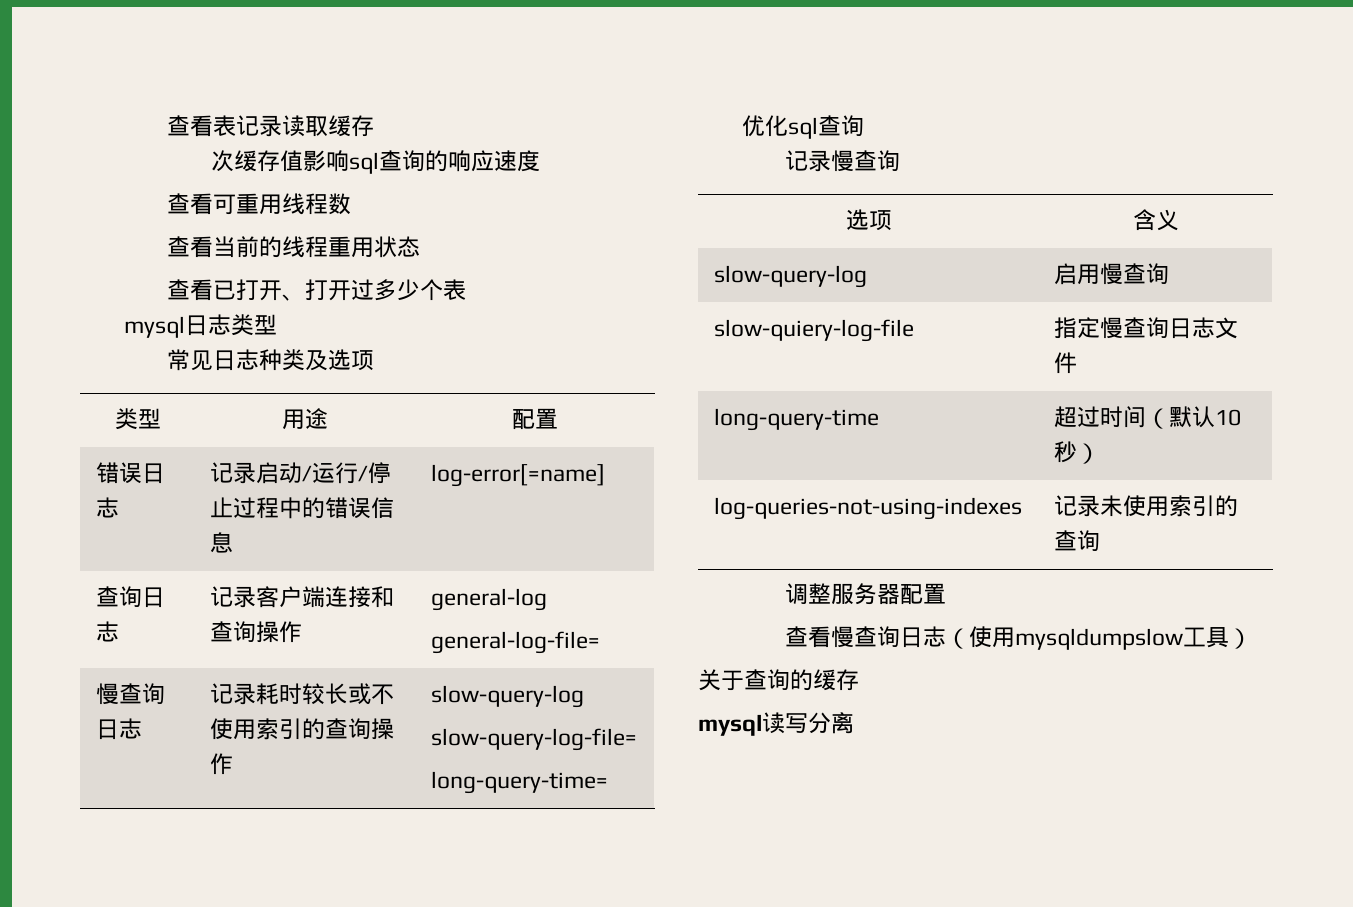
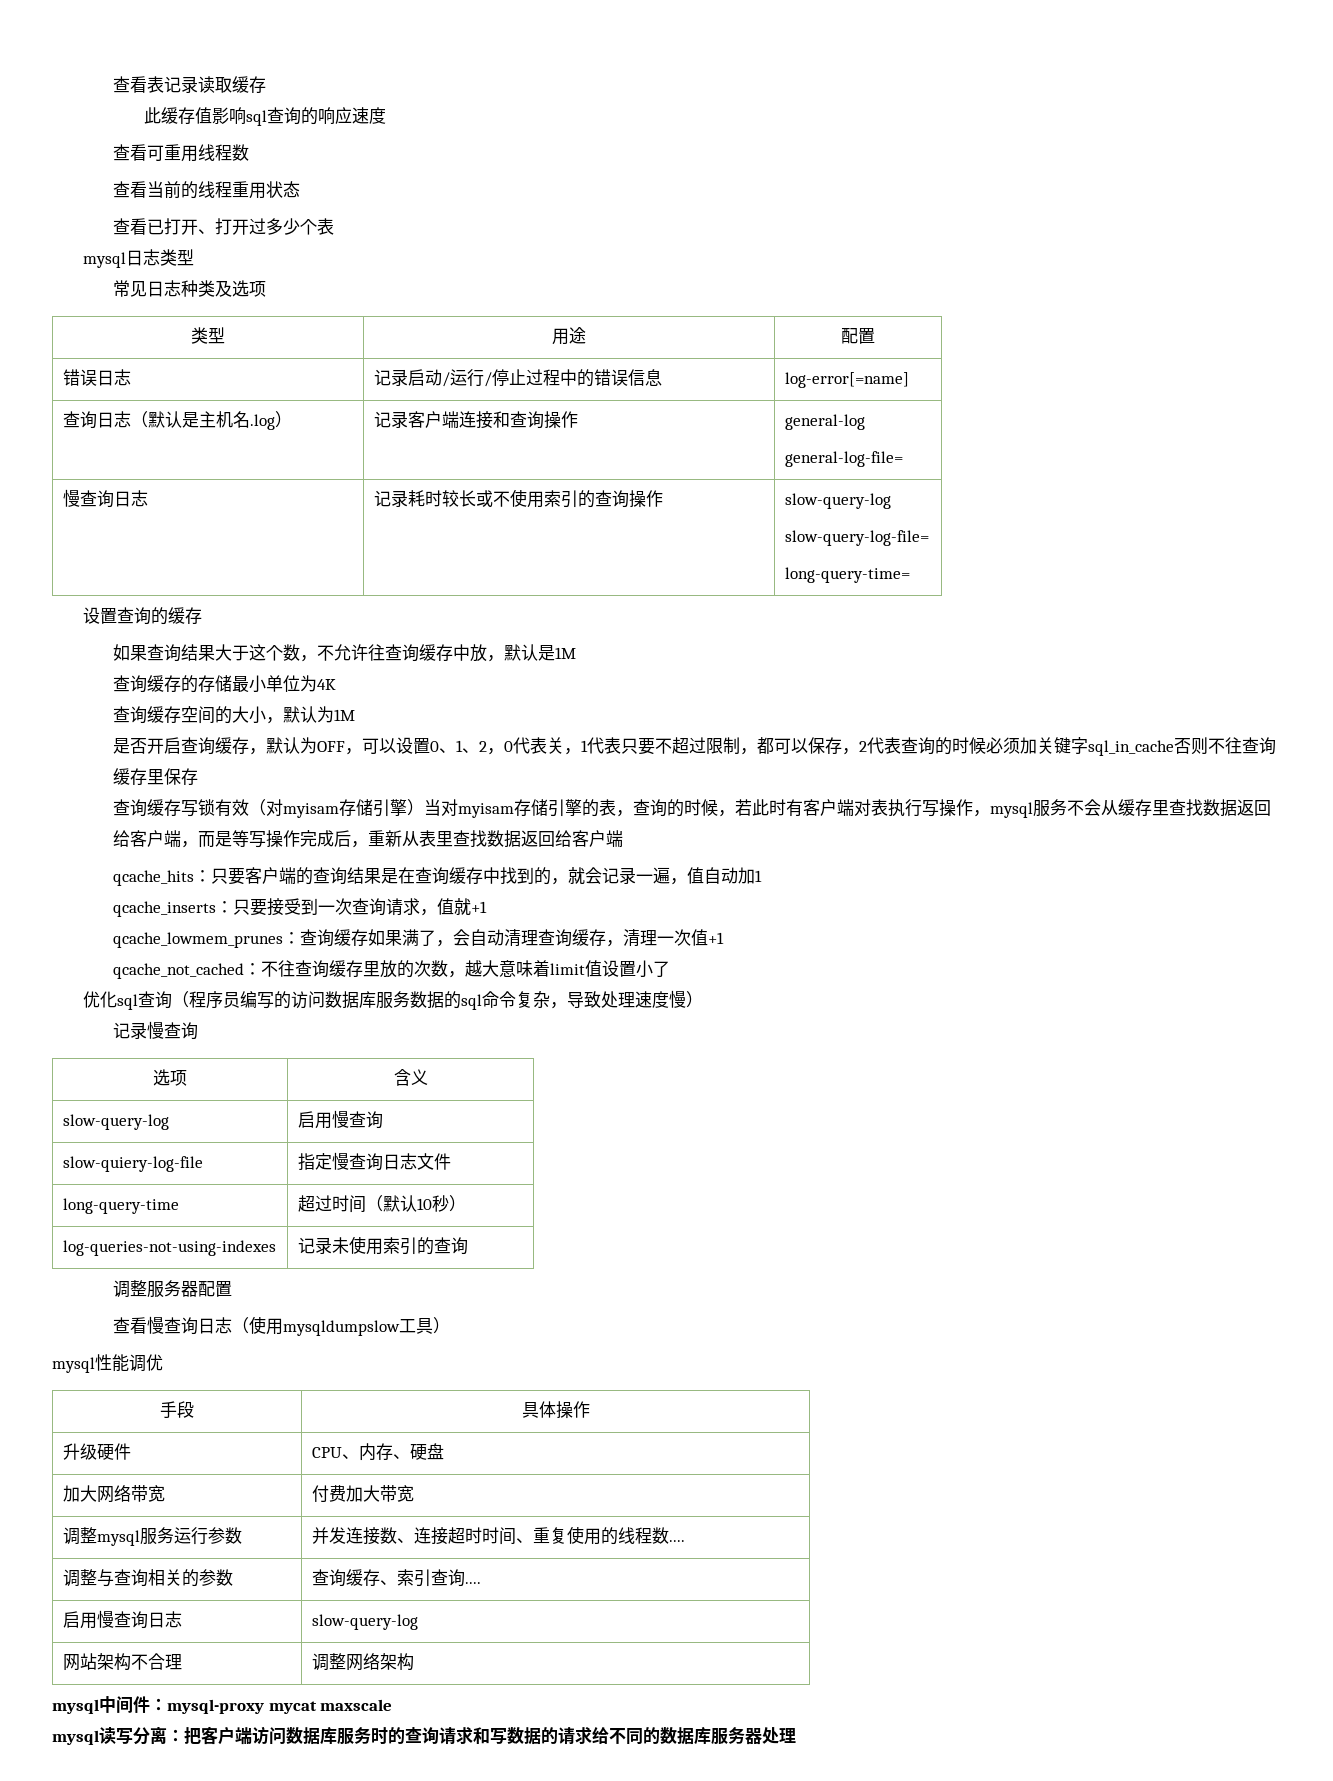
[210,150,234,172] 次 -> [143,107,161,124] 此
(119, 631) none -> [130,411,292,430] （默认是主机名.log）
[741,115,864,139] 优化sql查询 -> [82,607,202,625] [113,644,577,662] [113,675,337,693] [113,706,356,724] [113,737,1277,756] [113,768,199,785] [113,799,1272,818] [113,830,624,848] [113,867,763,886] [113,898,488,917] [113,929,725,948] [113,960,671,979] [82,990,703,1010] 设置查询的缓存 // 如果查询结果大于这个数，不允许往查询缓存中放，默认是1M // 查询缓存的存储最小单位为4K // 查询缓存空间的大小，默认为1M // 是否开启查询缓存，默认为OFF，可以设置0、1、2，0代表关，1代表只要不超过限制，都可以保存，2代表查询的时候必须加关键字sql_in_cache否则不往查询缓存里保存 // 查询缓存写锁有效（对myisam存储引擎）当对myisam存储引擎的表，查询的时候，若此时有客户端对表执行写操作，mysql服务不会从缓存里查找数据返回给客户端，而是等写操作完成后，重新从表里查找数据返回给客户端 // qcache_hits：只要客户端的查询结果是在查询缓存中找到的，就会记录一遍，值自动加1 // qcache_inserts：只要接受到一次查询请求，值就+1 // qcache_lowmem_prunes：查询缓存如果满了，会自动清理查询缓存，清理一次值+1 // qcache_not_cached：不往查询缓存里放的次数，越大意味着limit值设置小了 // 优化sql查询（程序员编写的访问数据库服务数据的sql命令复杂，导致处理速度慢）
[698,669,859,691] [698,712,854,736] 关于查询的缓存 // mysql读写分离 -> [52,1354,163,1373] [160,1401,194,1419] [521,1401,590,1419] [62,1443,131,1460] [311,1443,444,1461] [62,1485,165,1503] [311,1485,414,1503] [62,1527,242,1546] [311,1526,685,1545] [62,1569,233,1587] [311,1569,481,1587] [62,1610,182,1629] [311,1614,418,1630] [62,1653,182,1671] [311,1653,414,1671] [52,1696,393,1714] [52,1726,796,1745] mysql性能调优 // 手段 | 具体操作 // 升级硬件 | CPU、内存、硬盘 // 加大网络带宽 | 付费加大带宽 // 调整mysql服务运行参数 | 并发连接数、连接超时时间、重复使用的线程数.... // 调整与查询相关的参数 | 查询缓存、索引查询.... // 启用慢查询日志 | slow-query-log // 网站架构不合理 | 调整网络架构 // mysql中间件：mysql-proxy mycat maxscale // mysql读写分离：把客户端访问数据库服务时的查询请求和写数据的请求给不同的数据库服务器处理

